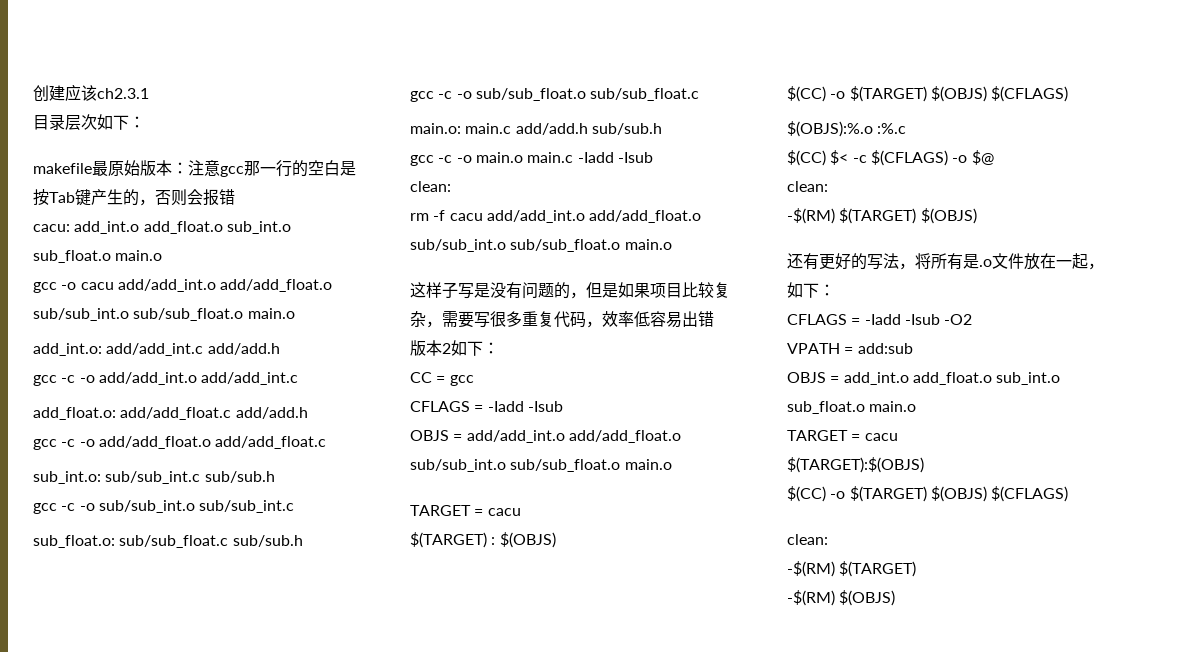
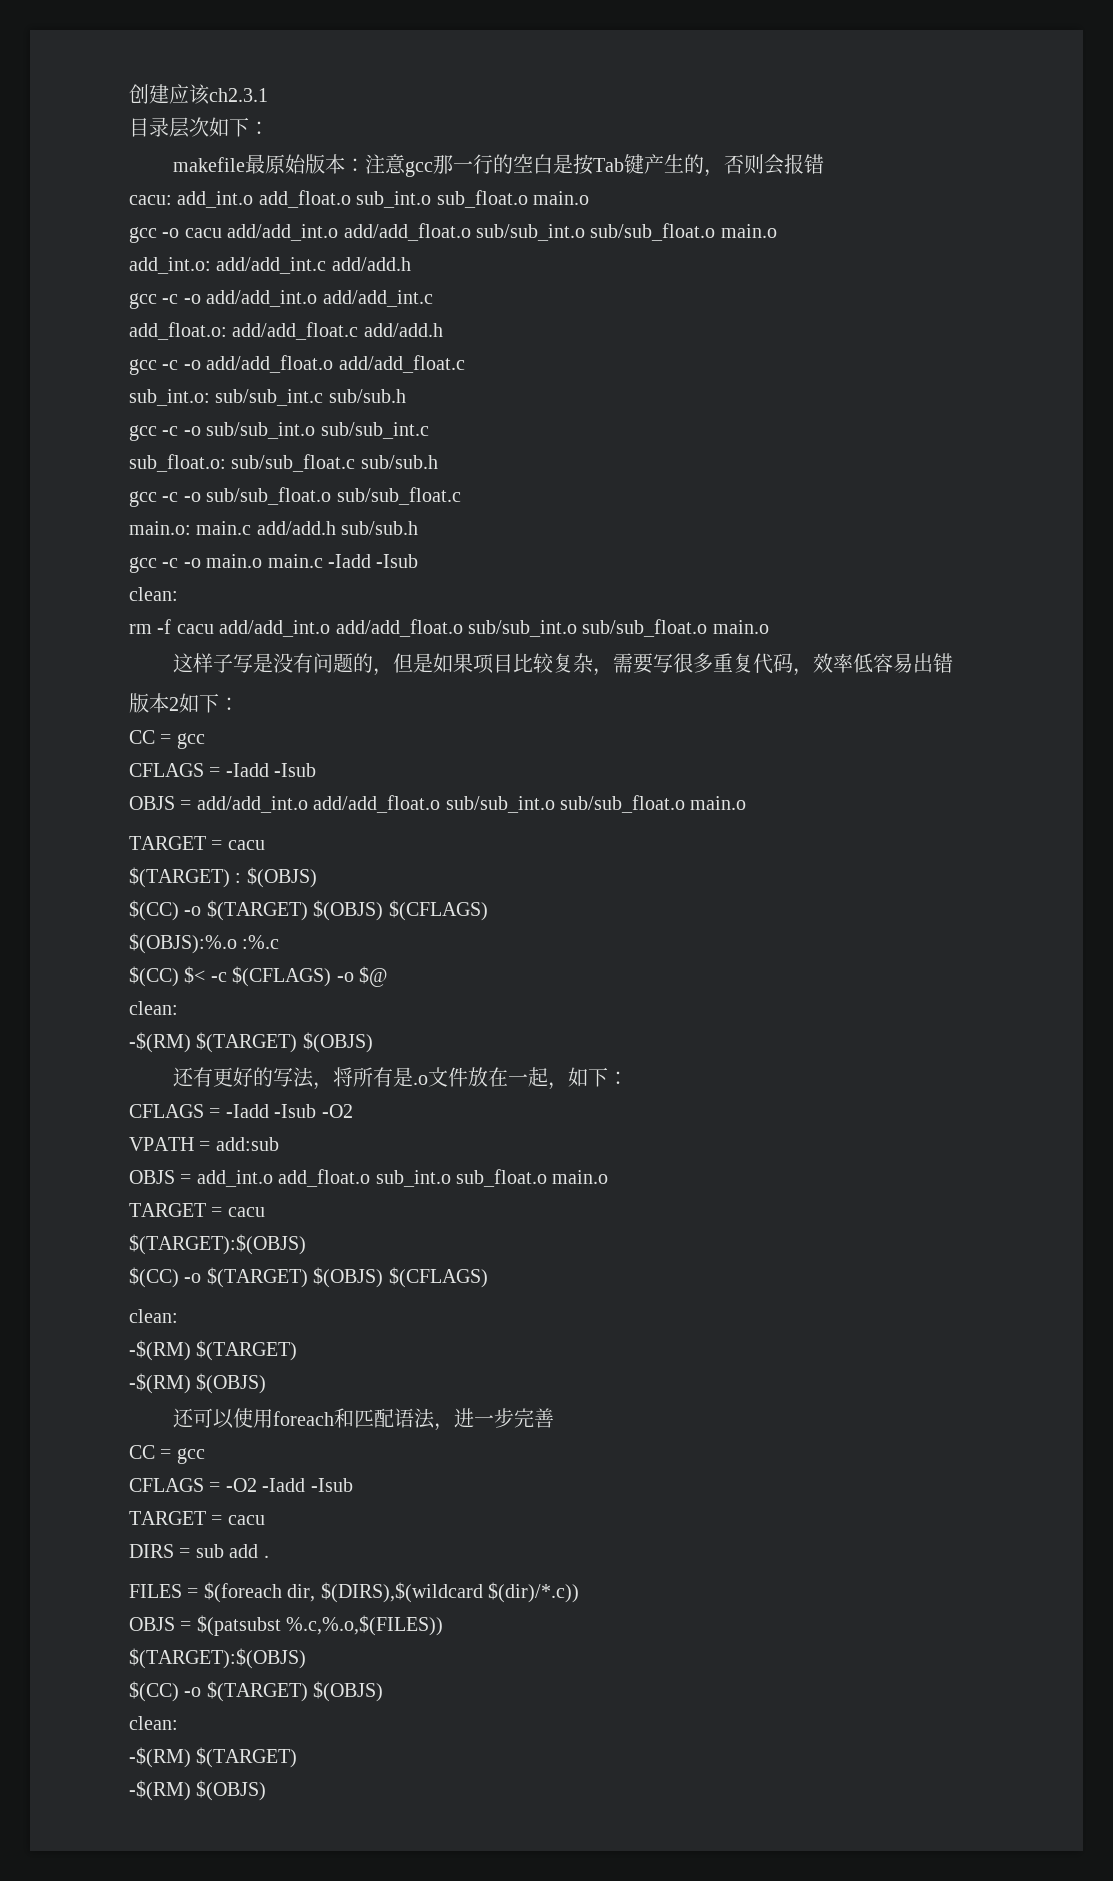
(896, 598) none -> [173,1408,555,1431] [129,1445,205,1464] [129,1478,353,1492] [129,1511,265,1525] [129,1544,269,1558] [129,1582,579,1603] [129,1615,444,1636] [129,1648,306,1669] [129,1681,384,1702] [129,1716,178,1730] [129,1747,298,1768] [129,1780,267,1801] // 还可以使用foreach和匹配语法，进一步完善 // CC = gcc // CFLAGS = -O2 -Iadd -Isub // TARGET = cacu // DIRS = sub add . // FILES = $(foreach dir, $(DIRS),$(wildcard $(dir)/*.c)) // OBJS = $(patsubst %.c,%.o,$(FILES)) // $(TARGET):$(OBJS) // $(CC) -o $(TARGET) $(OBJS) // clean: // -$(RM) $(TARGET) // -$(RM) $(OBJS)

